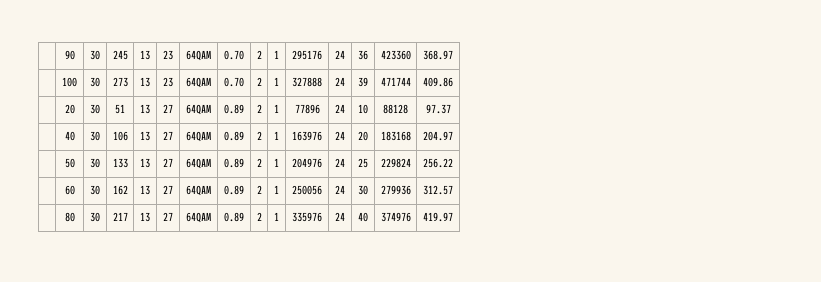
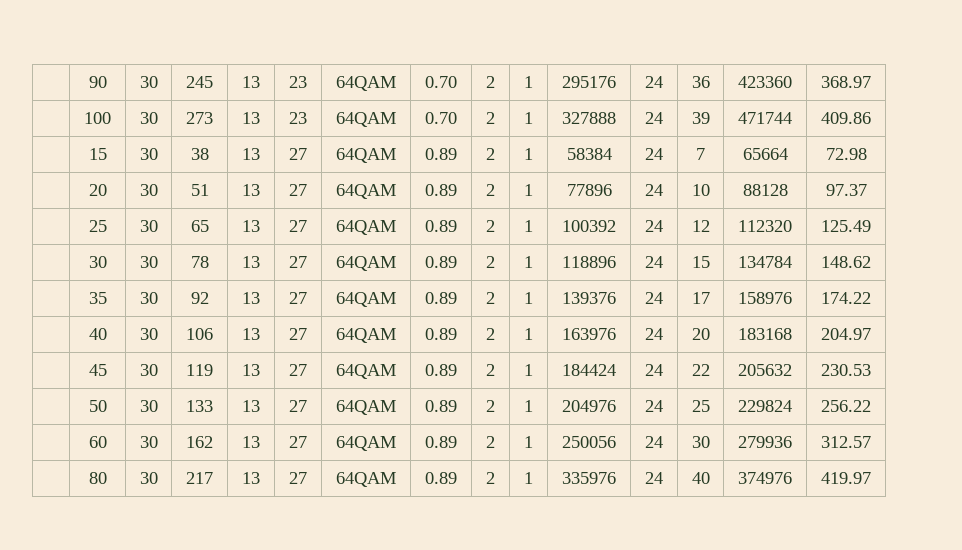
(453, 82) none -> [88,148,107,160] [139,148,158,160] [190,148,209,160] [242,148,260,160] [289,148,307,160] [335,148,396,163] [424,148,457,160] [486,148,495,160] [524,148,533,160] [566,148,612,160] [645,148,663,160] [696,148,705,160] [742,148,788,160] [825,148,867,160] // | 15 | 30 | 38 | 13 | 27 | 64QAM | 0.89 | 2 | 1 | 58384 | 24 | 7 | 65664 | 72.98
(451, 109) none -> [88,220,107,232] [139,220,158,232] [190,220,209,232] [242,220,260,232] [289,220,307,232] [335,220,396,235] [424,220,457,232] [486,220,495,232] [524,220,533,232] [562,220,616,232] [645,220,663,232] [691,220,710,232] [738,220,792,232] [821,220,871,232] [88,256,107,268] [139,256,158,268] [190,256,209,268] [242,256,260,268] [289,256,307,268] [335,256,396,271] [424,256,457,268] [486,256,495,268] [524,256,533,268] [562,256,616,268] [645,256,663,268] [691,256,710,268] [738,256,792,268] [821,256,871,268] [88,292,107,304] [139,292,158,304] [190,292,209,304] [242,292,260,304] [289,292,307,304] [335,292,396,307] [424,292,457,304] [486,292,495,304] [524,292,533,304] [562,292,616,304] [645,292,663,304] [691,292,710,304] [738,292,792,304] [821,292,871,304] // | 25 | 30 | 65 | 13 | 27 | 64QAM | 0.89 | 2 | 1 | 100392 | 24 | 12 | 112320 | 125.49 // | 30 | 30 | 78 | 13 | 27 | 64QAM | 0.89 | 2 | 1 | 118896 | 24 | 15 | 134784 | 148.62 // | 35 | 30 | 92 | 13 | 27 | 64QAM | 0.89 | 2 | 1 | 139376 | 24 | 17 | 158976 | 174.22
(453, 136) none -> [88,364,107,376] [139,364,158,376] [186,364,213,376] [242,364,260,376] [289,364,307,376] [335,364,396,379] [424,364,457,376] [486,364,495,376] [524,364,533,376] [562,364,616,376] [645,364,663,376] [691,364,710,376] [738,364,792,376] [821,364,871,376] // | 45 | 30 | 119 | 13 | 27 | 64QAM | 0.89 | 2 | 1 | 184424 | 24 | 22 | 205632 | 230.53

